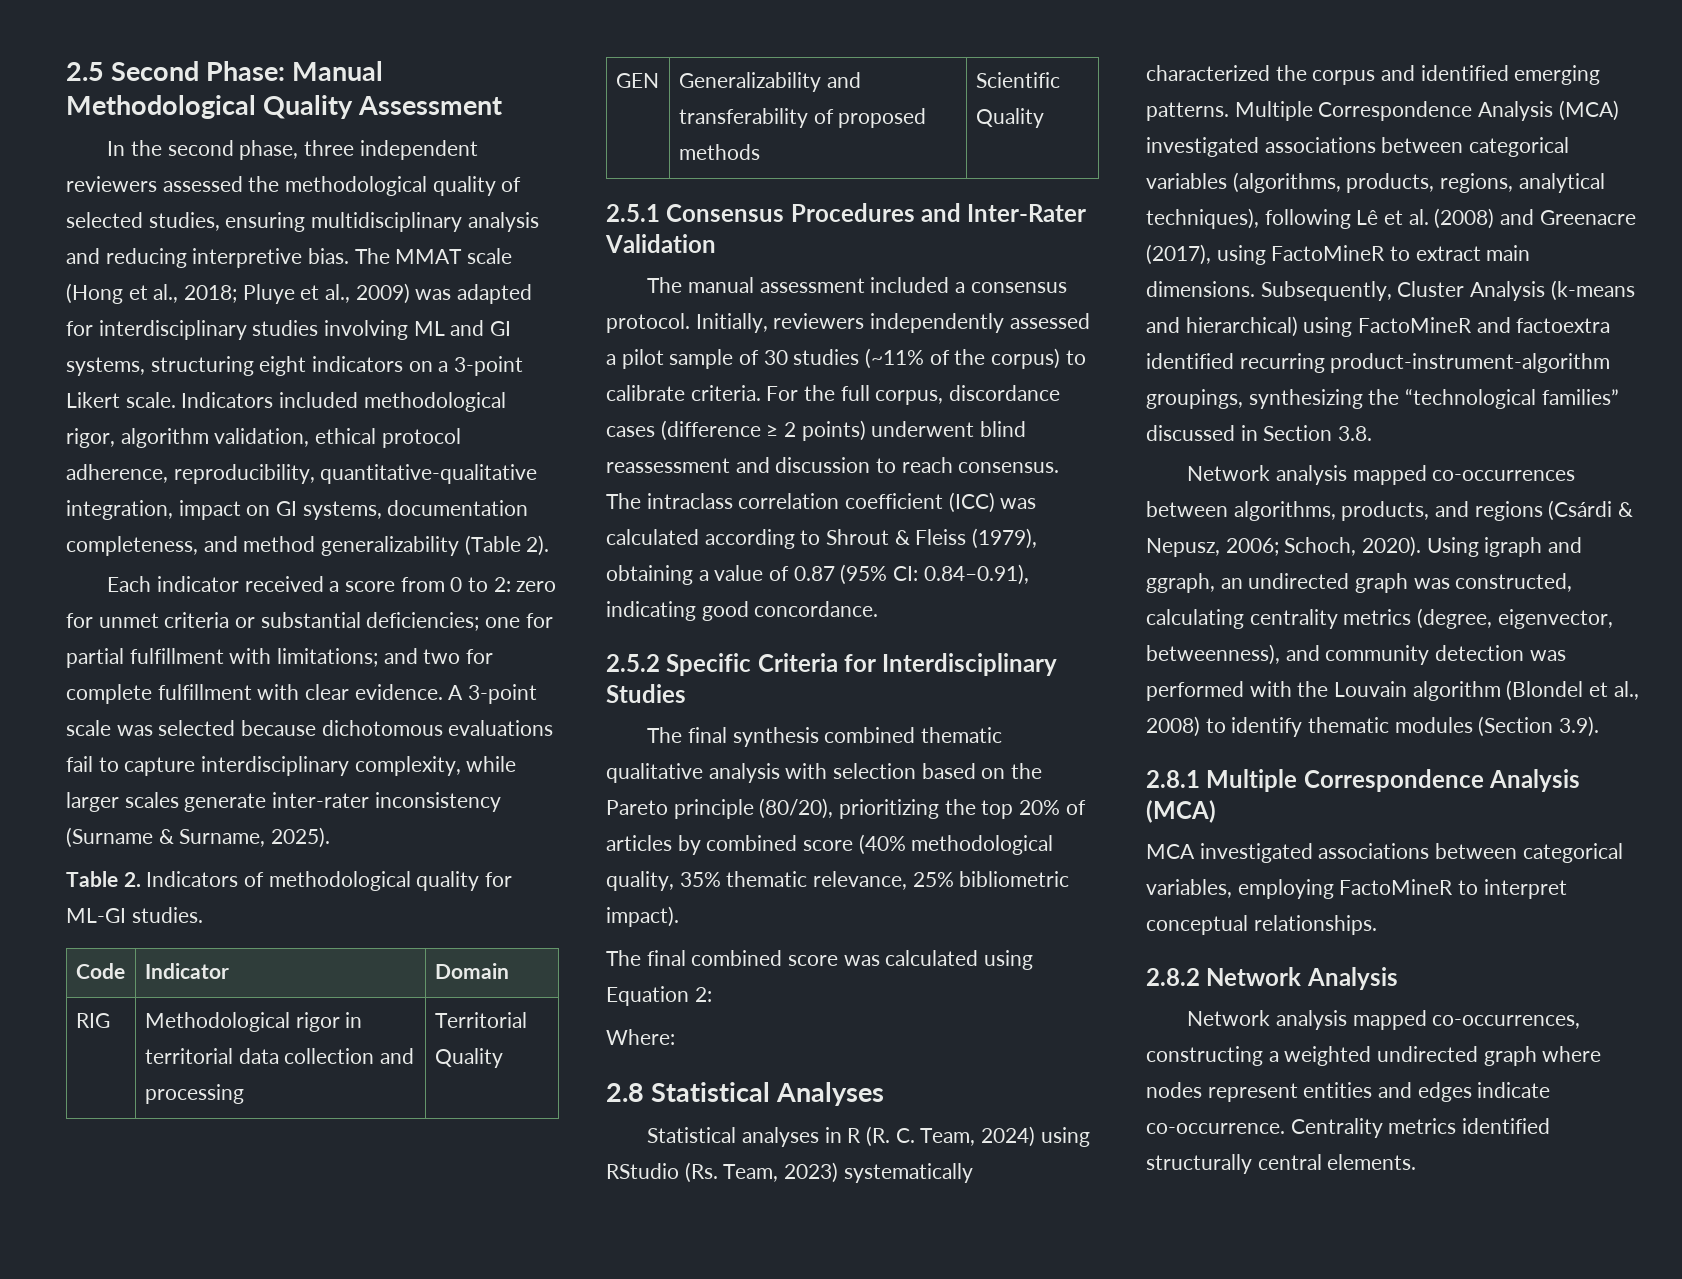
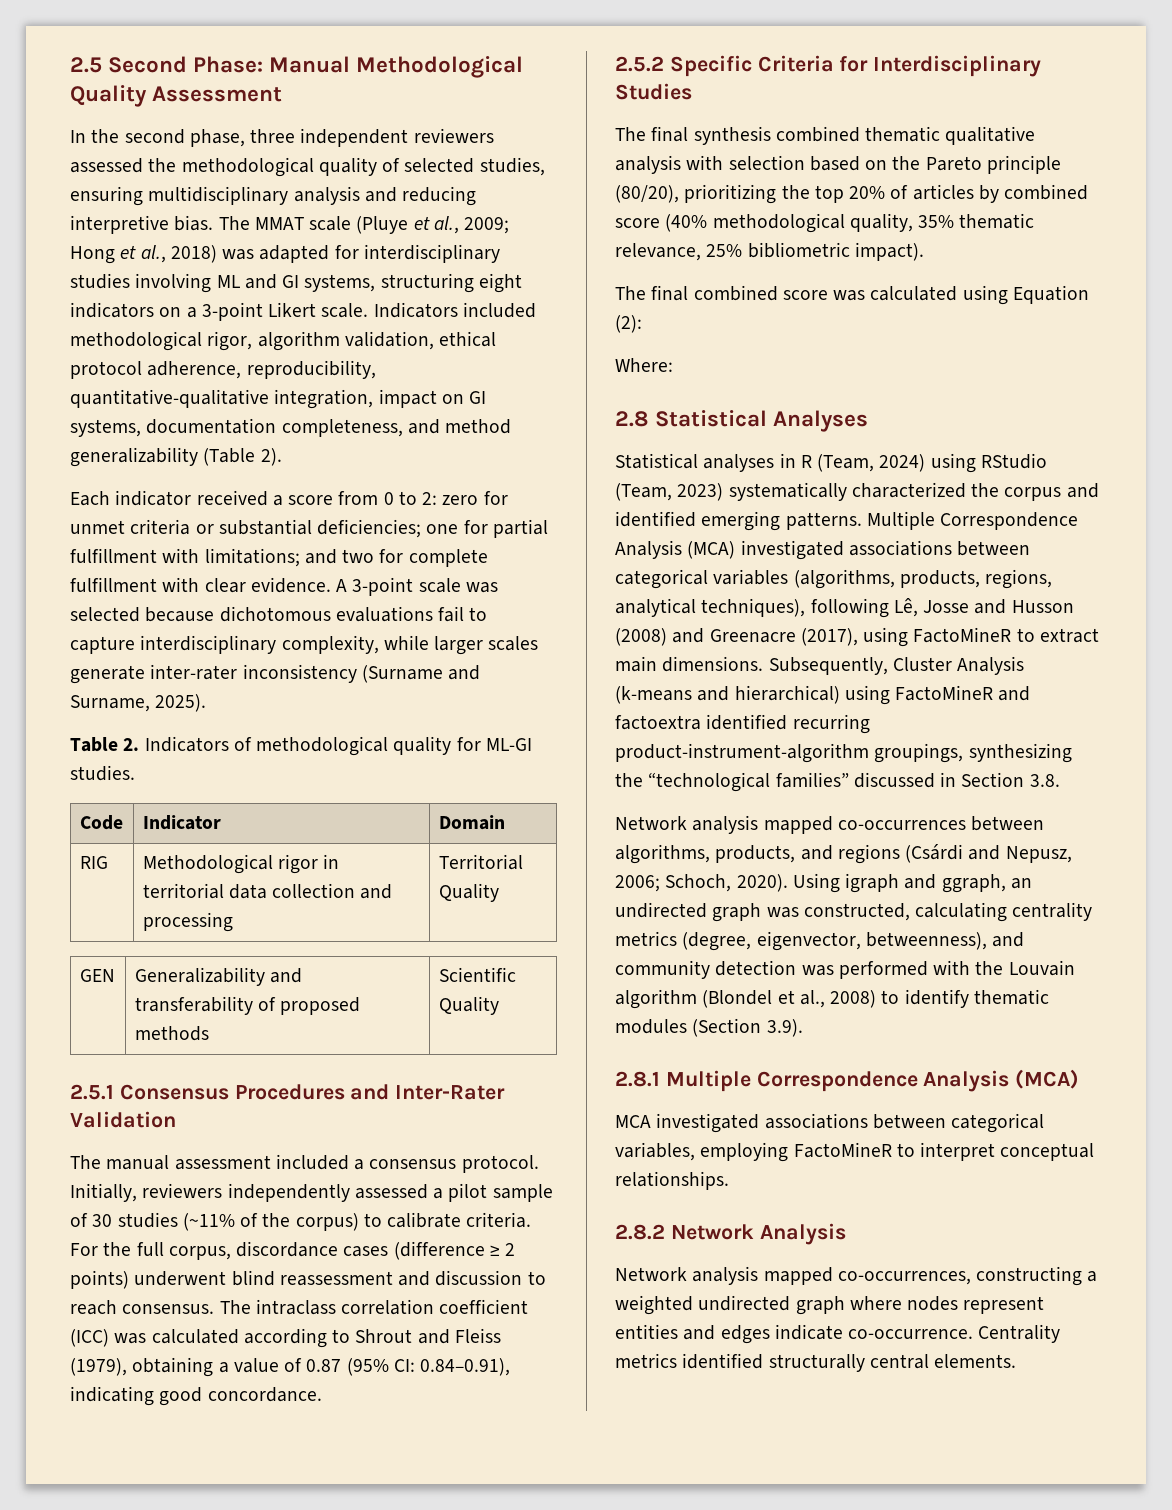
[66,283,410,304] (Hong et al., 2018; Pluye et al., 2009) -> [356,216,510,234] [70,245,217,264] (Pluye et al., 2009; Hong et al., 2018)
[158,829,174,844] & -> [448,665,481,680] and
[894,530,910,545] & -> [417,1329,450,1344] and
[694,987,712,1002] 2: -> [615,315,642,333] (2):
[866,1126,976,1147] (R. C. Team, -> [817,454,875,472] (Team,
[684,1162,779,1183] (Rs. Team, -> [615,483,672,501] (Team,
[1356,209,1429,225] Lê et al. -> [893,598,1074,617] Lê, Josse and Husson
[1618,502,1634,517] & -> [968,845,1001,860] and

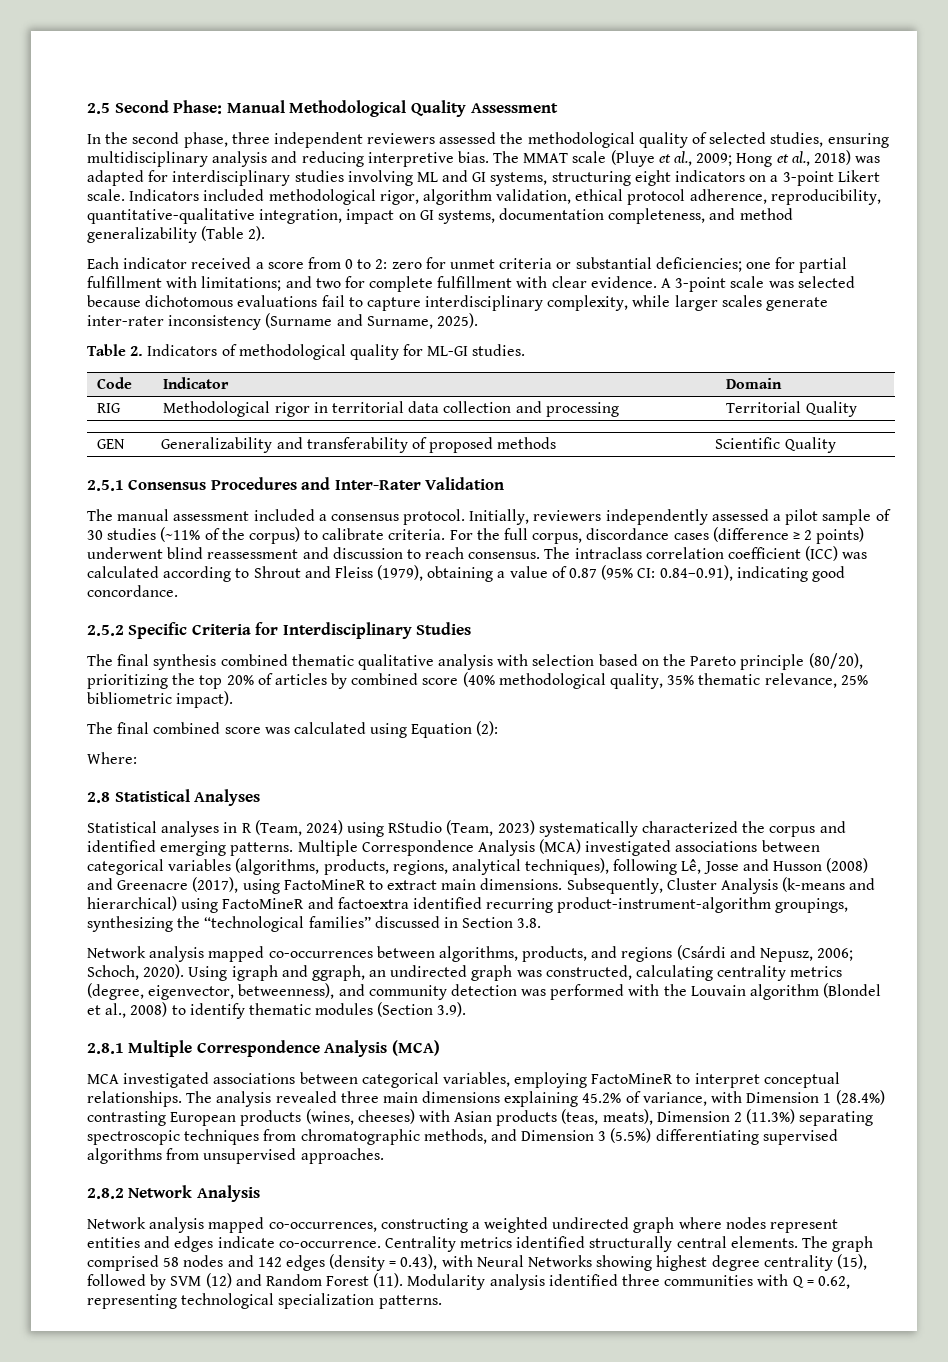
(729, 1180) none -> [186,1090,885,1107] [87,1109,874,1126] [87,1128,838,1145] [87,1148,384,1164] The analysis revealed three main dimensions explaining 45.2% of variance, with Dimension 1 (28.4%) contrasting European products (wines, cheeses) with Asian products (teas, meats), Dimension 2 (11.3%) separating spectroscopic techniques from chromatographic methods, and Dimension 3 (5.5%) differentiating supervised algorithms from unsupervised approaches.
(1017, 1361) none -> [802,1236,874,1252] [87,1254,867,1271] [87,1273,850,1290] [87,1293,442,1309] The graph comprised 58 nodes and 142 edges (density = 0.43), with Neural Networks showing highest degree centrality (15), followed by SVM (12) and Random Forest (11). Modularity analysis identified three communities with Q = 0.62, representing technological specialization patterns.

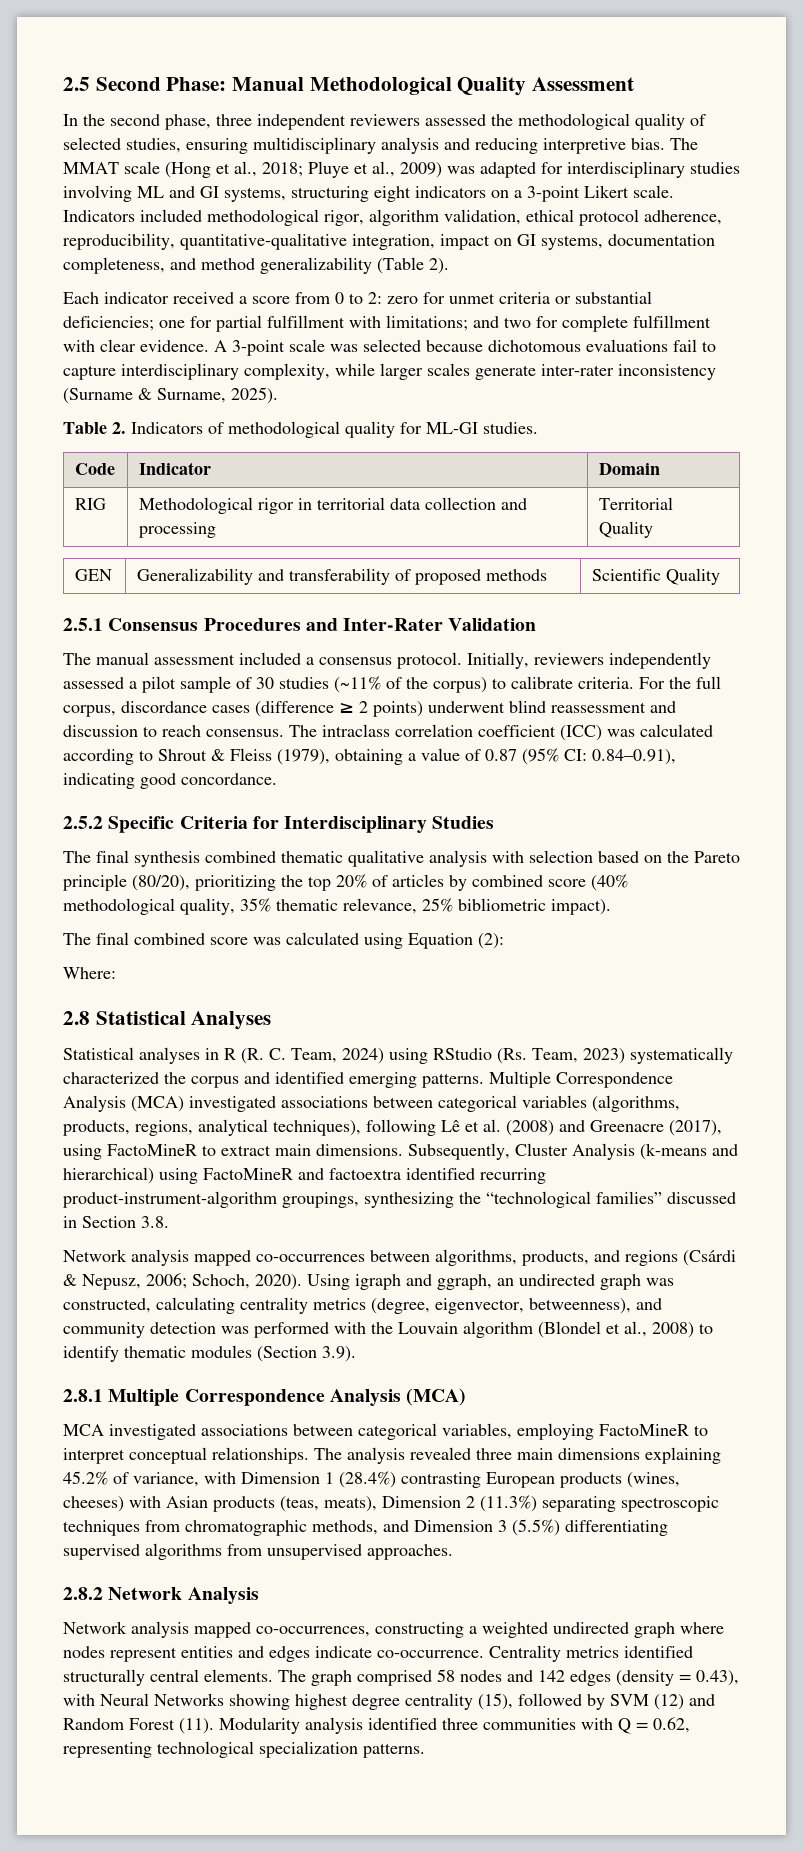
[610,150,851,167] (Pluye et al., 2009; Hong et al., 2018) -> [165,161,442,178] (Hong et al., 2018; Pluye et al., 2009)
[336,314,363,326] and -> [138,388,152,400] &
[304,566,331,578] and -> [211,749,225,761] &
[254,820,302,836] (Team, -> [241,1048,337,1064] (R. C. Team,
[446,820,494,836] (Team, -> [497,1048,578,1064] (Rs. Team,
[681,859,823,874] Lê, Josse and Husson -> [441,1119,501,1132] Lê et al.
[729,946,756,958] and -> [63,1274,77,1286] &

